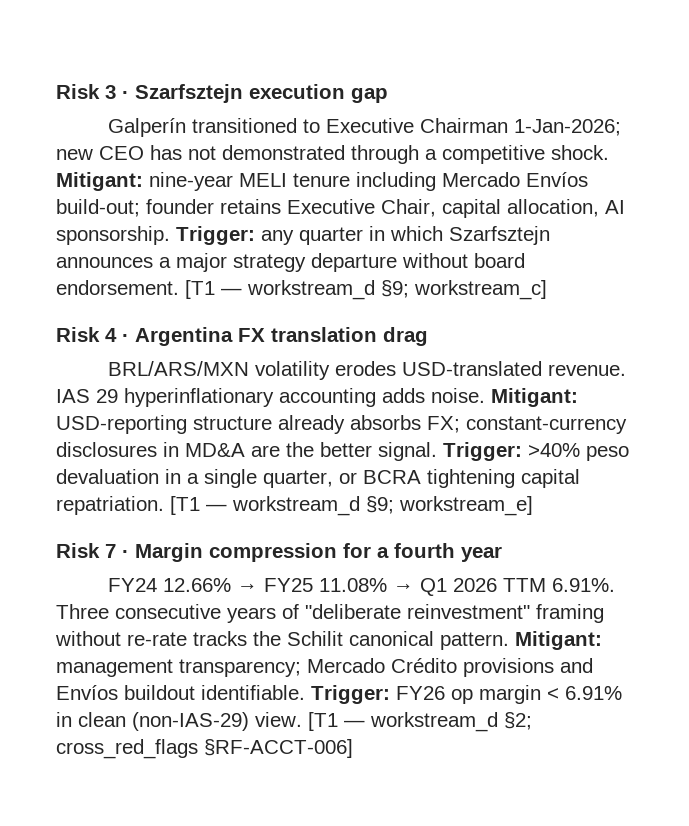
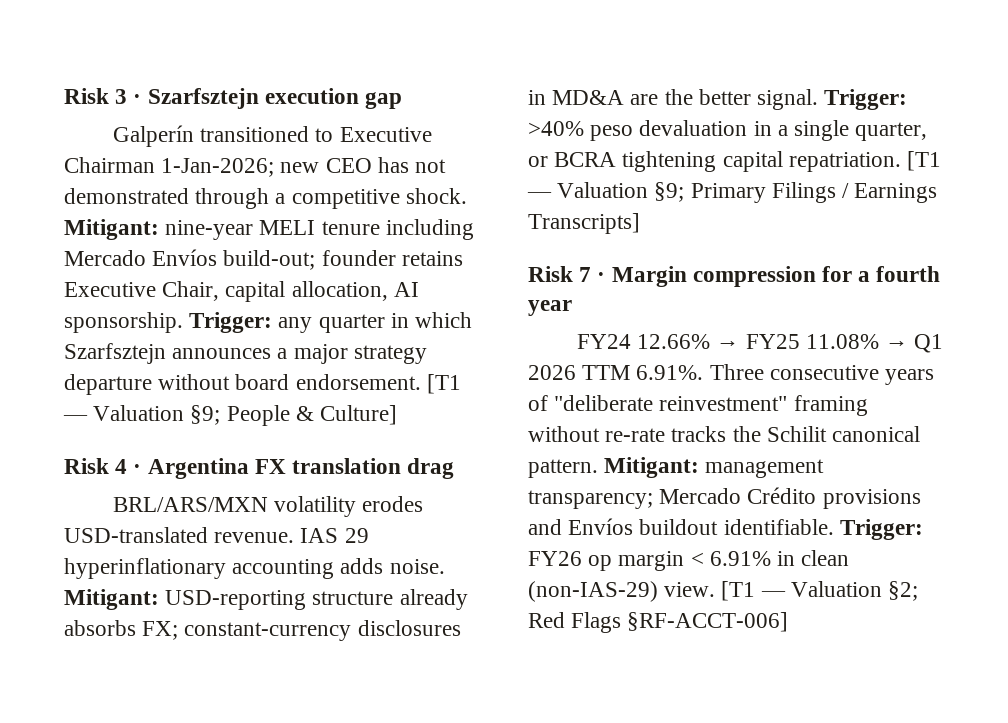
[247,280,547,300] workstream_d §9; workstream_c] -> [93,405,398,426] Valuation §9; People & Culture]
[232,496,533,516] workstream_d §9; workstream_e] -> [557,182,938,203] [528,213,640,234] Valuation §9; Primary Filings / Earnings Transcripts]
[370,712,532,732] [56,739,198,759] workstream_d §2; cross_red_flags -> [790,581,919,601] [528,612,622,633] Valuation §2; Red Flags

